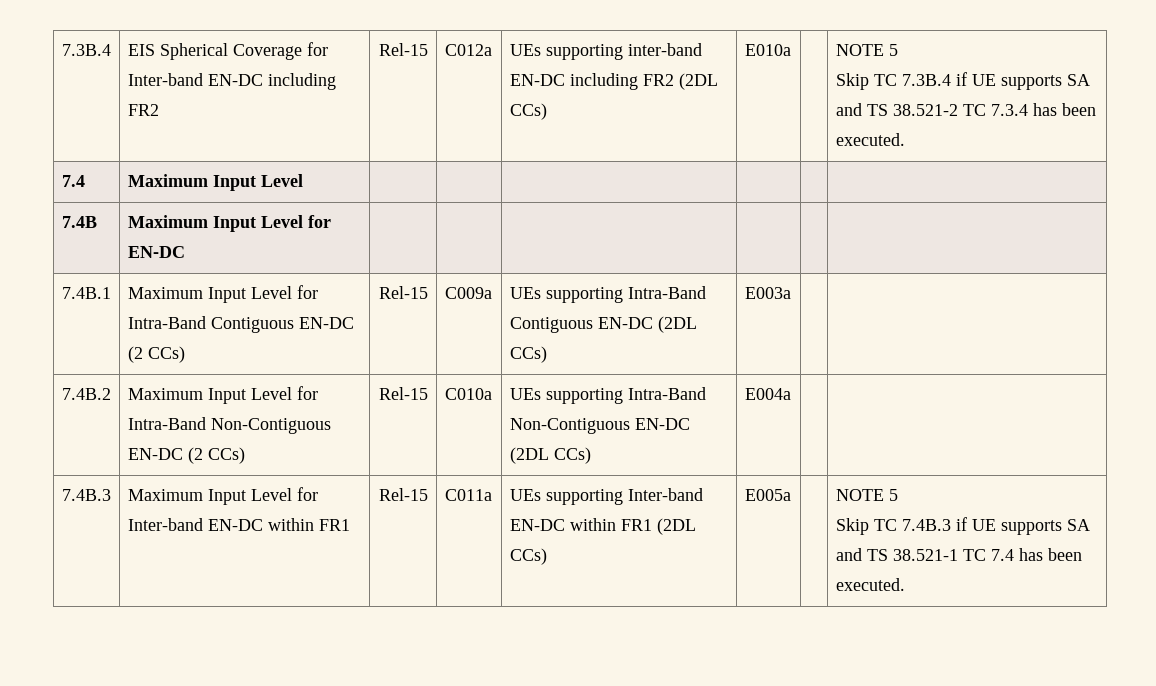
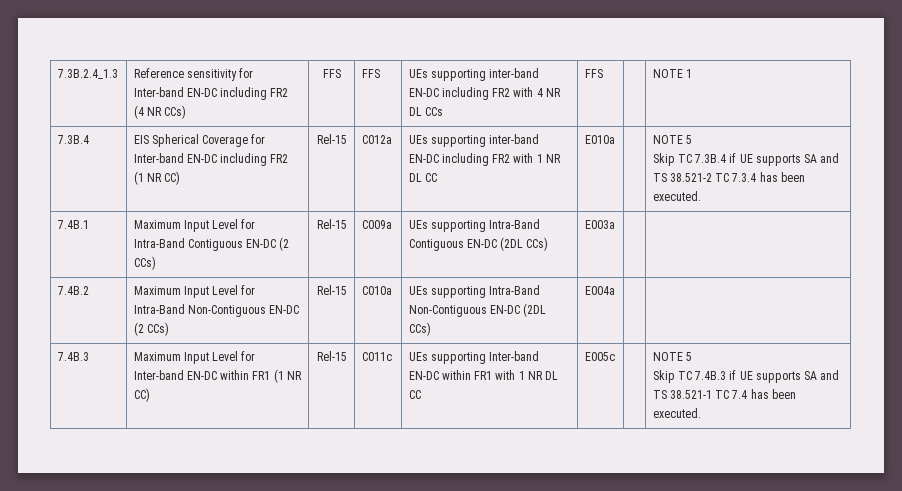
(61, 50) none -> [57,69,118,79] [133,68,254,81] [133,87,289,100] [133,105,187,119] [322,69,341,78] [361,69,380,78] [408,68,540,81] [408,87,561,100] [408,107,443,116] [584,69,603,78] [652,69,692,78] 7.3B.2.4_1.3 | Reference sensitivity for Inter-band EN-DC including FR2 (4 NR CCs) | FFS | FFS | UEs supporting inter-band EN-DC including FR2 with 4 NR DL CCs | FFS | | NOTE 1 //
(159, 110) none -> [133,171,181,185] (1 NR CC)
[678,73,718,90] [509,103,547,120] (2DL CCs) -> [513,153,561,163] [408,173,437,182] with 1 NR DL CC
[61,175,85,187] [127,174,303,191] [61,216,97,228] [127,215,331,232] [127,246,185,258] // 7.4 | Maximum Input Level | | | | | | // 7.4B | Maximum Input Level for EN-DC | | | | | | -> (701, 196) none
[378,488,428,501] [444,489,492,501] | Rel-15 | C011a -> [273,369,302,383] [133,388,150,402] [316,351,347,361] [361,352,392,361] (1 NR CC) | Rel-15 | C011c
[656,518,696,535] [509,548,547,565] [744,489,791,501] (2DL CCs) | E005a -> [495,370,559,380] [408,390,421,399] [584,352,615,361] with 1 NR DL CC | E005c

